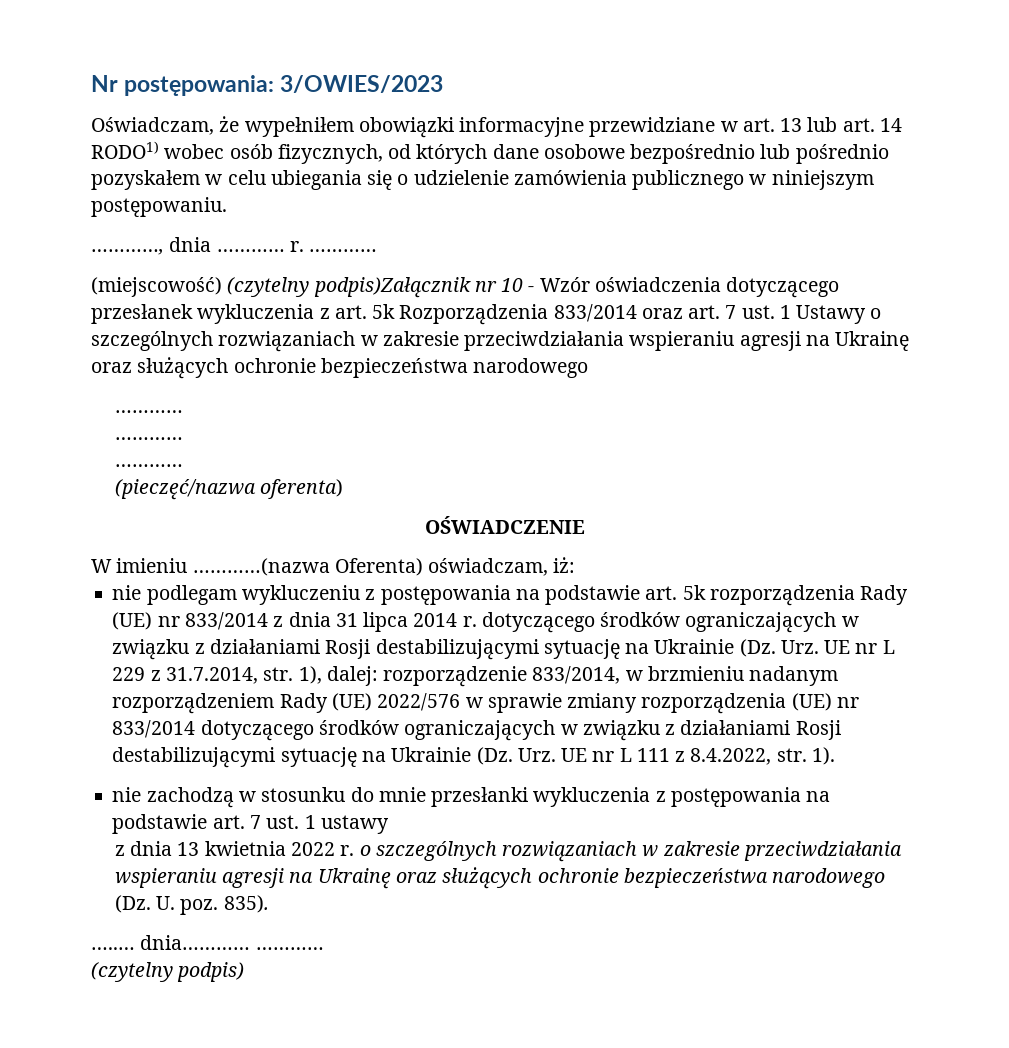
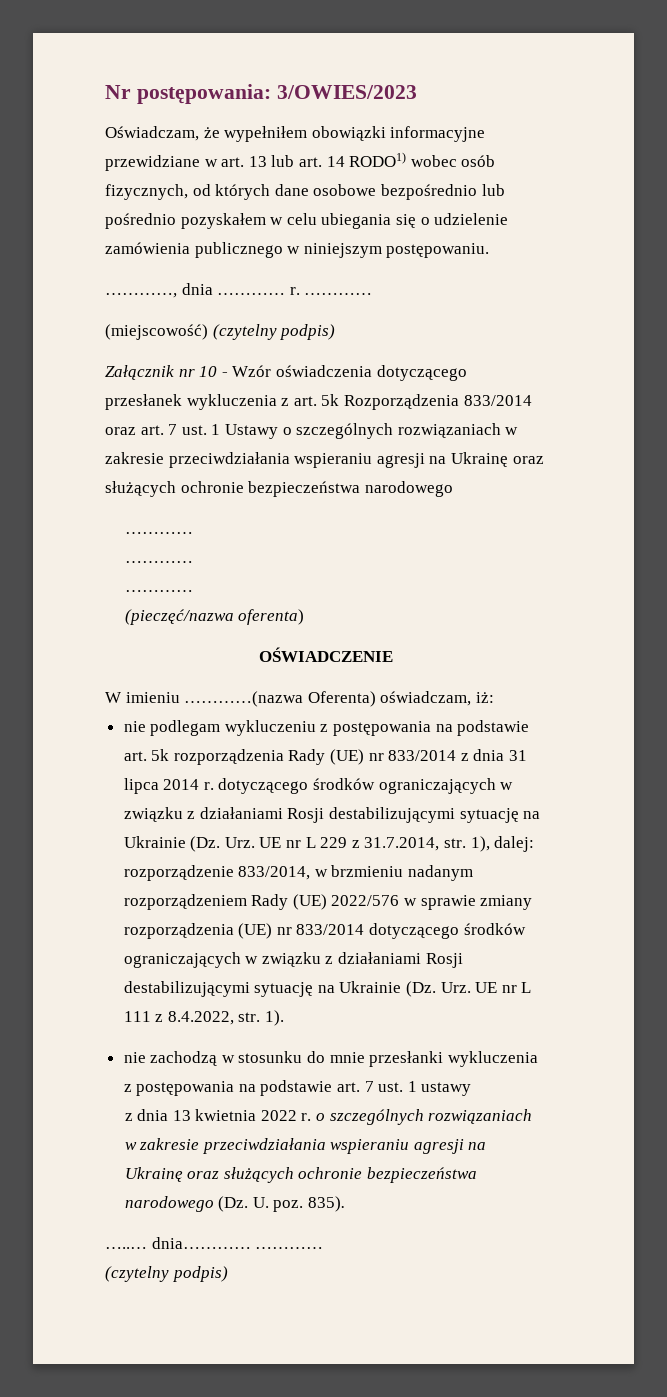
[313,277,471,298] podpis)Załącznik -> [280,324,336,340] [105,365,174,380] podpis) // Załącznik

